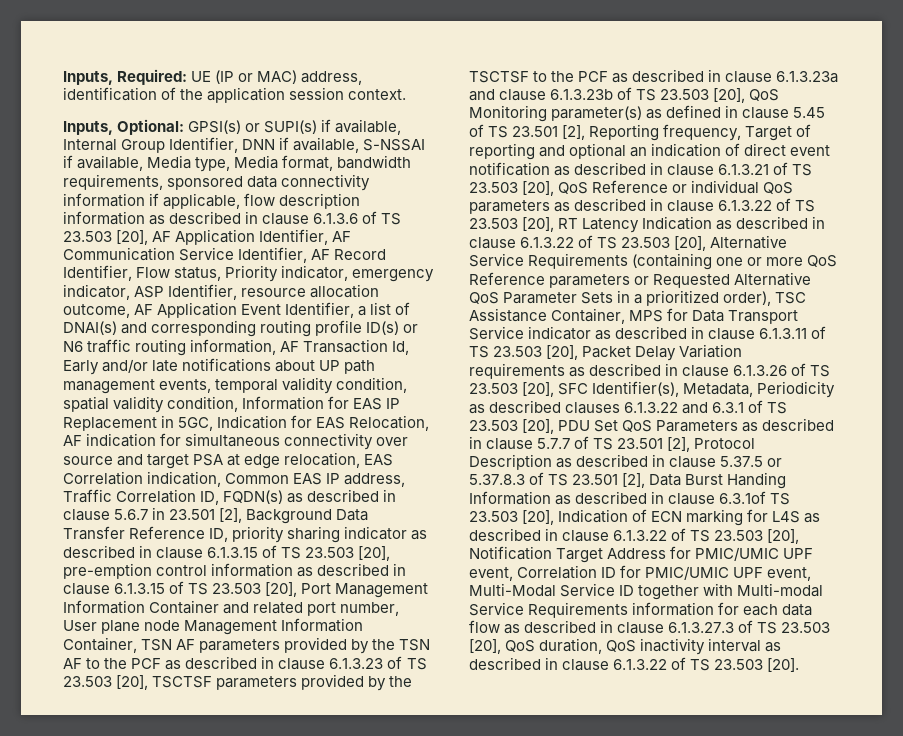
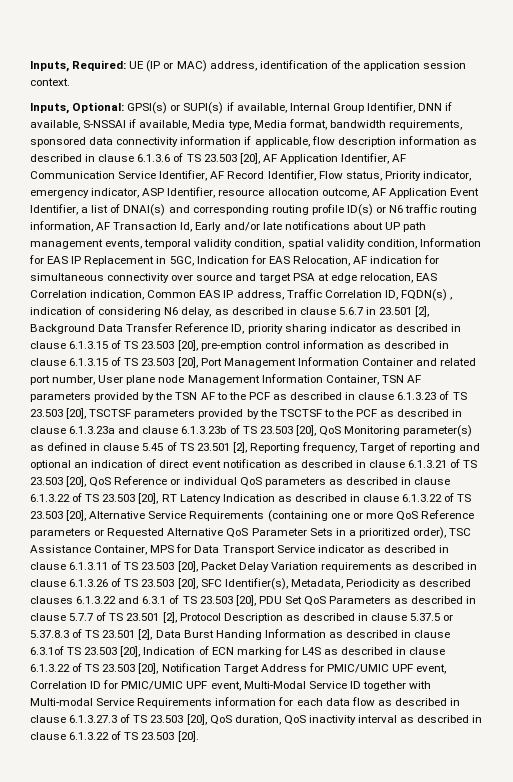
(284, 497) none -> [450,297,453,300] [30,306,212,317] , indication of considering N6 delay,

